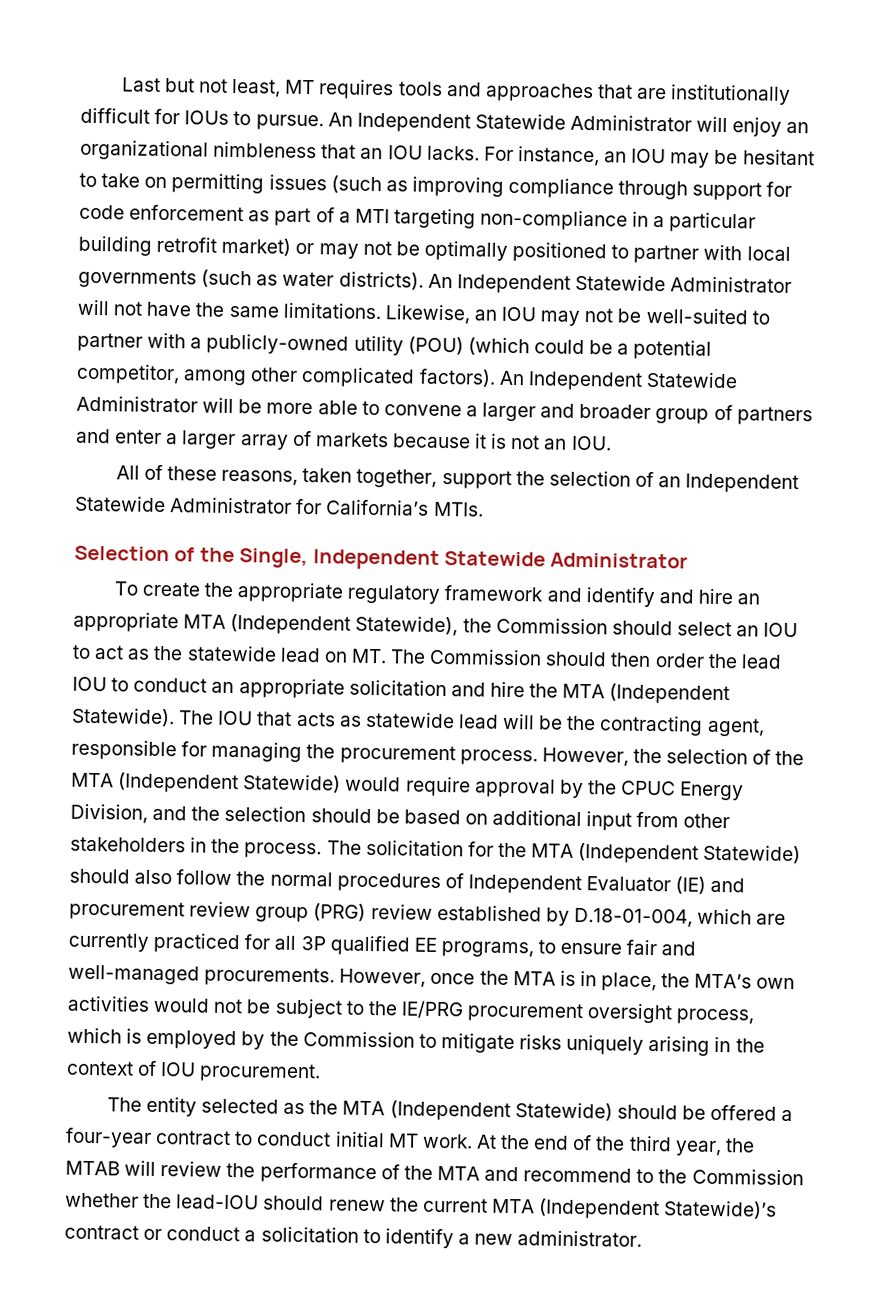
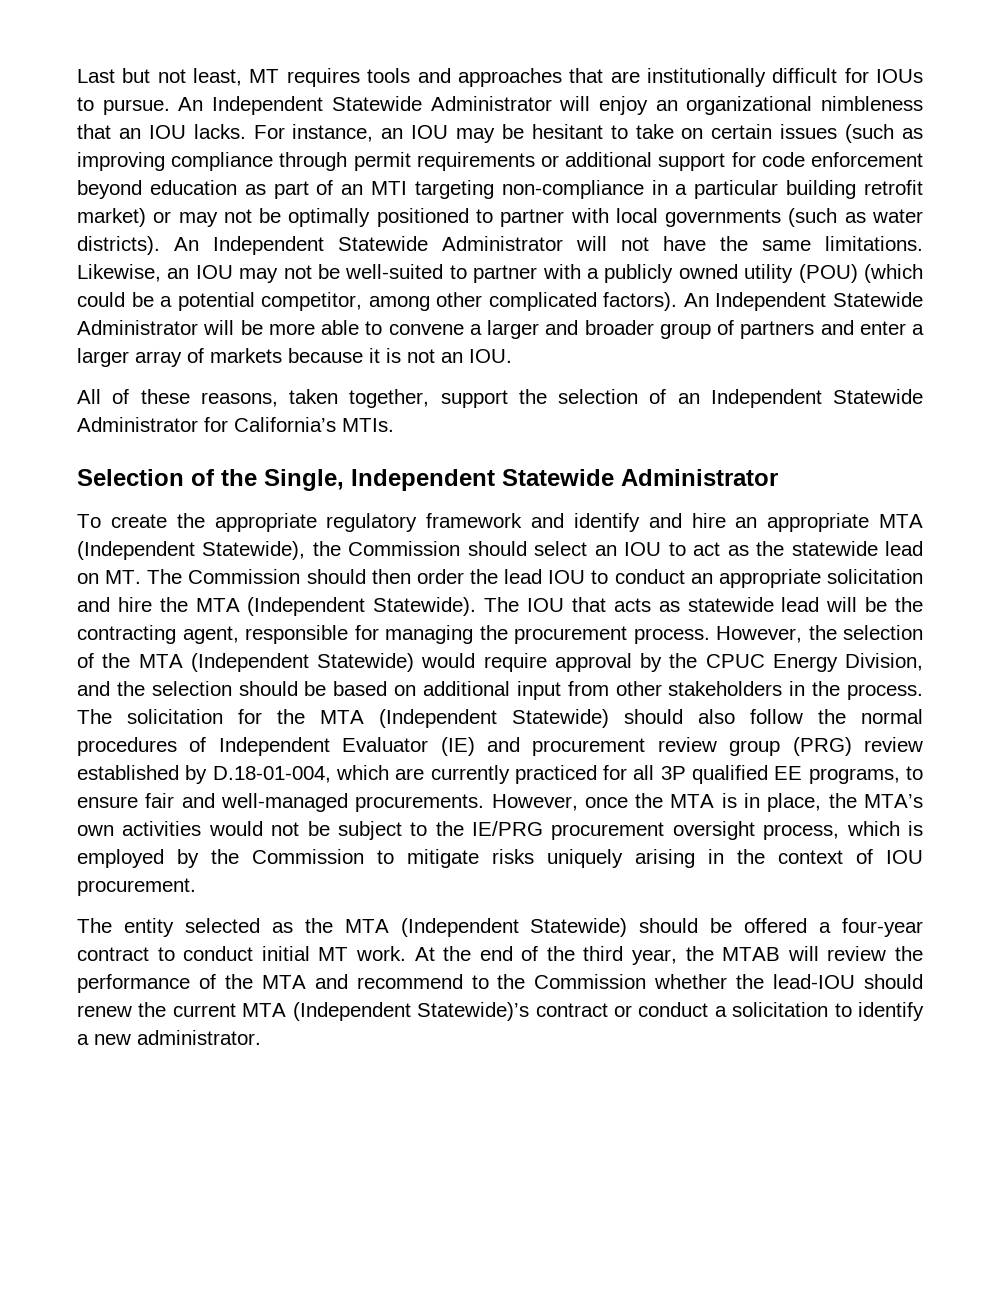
[171,173,265,194] permitting -> [711,124,773,139] certain
(689, 190) none -> [353,152,653,171] permit requirements or additional
(245, 213) none -> [77,180,237,199] beyond education
[338,211,351,223] a -> [341,184,364,195] an
[206,333,350,355] publicly-owned -> [604,264,738,283] publicly owned

